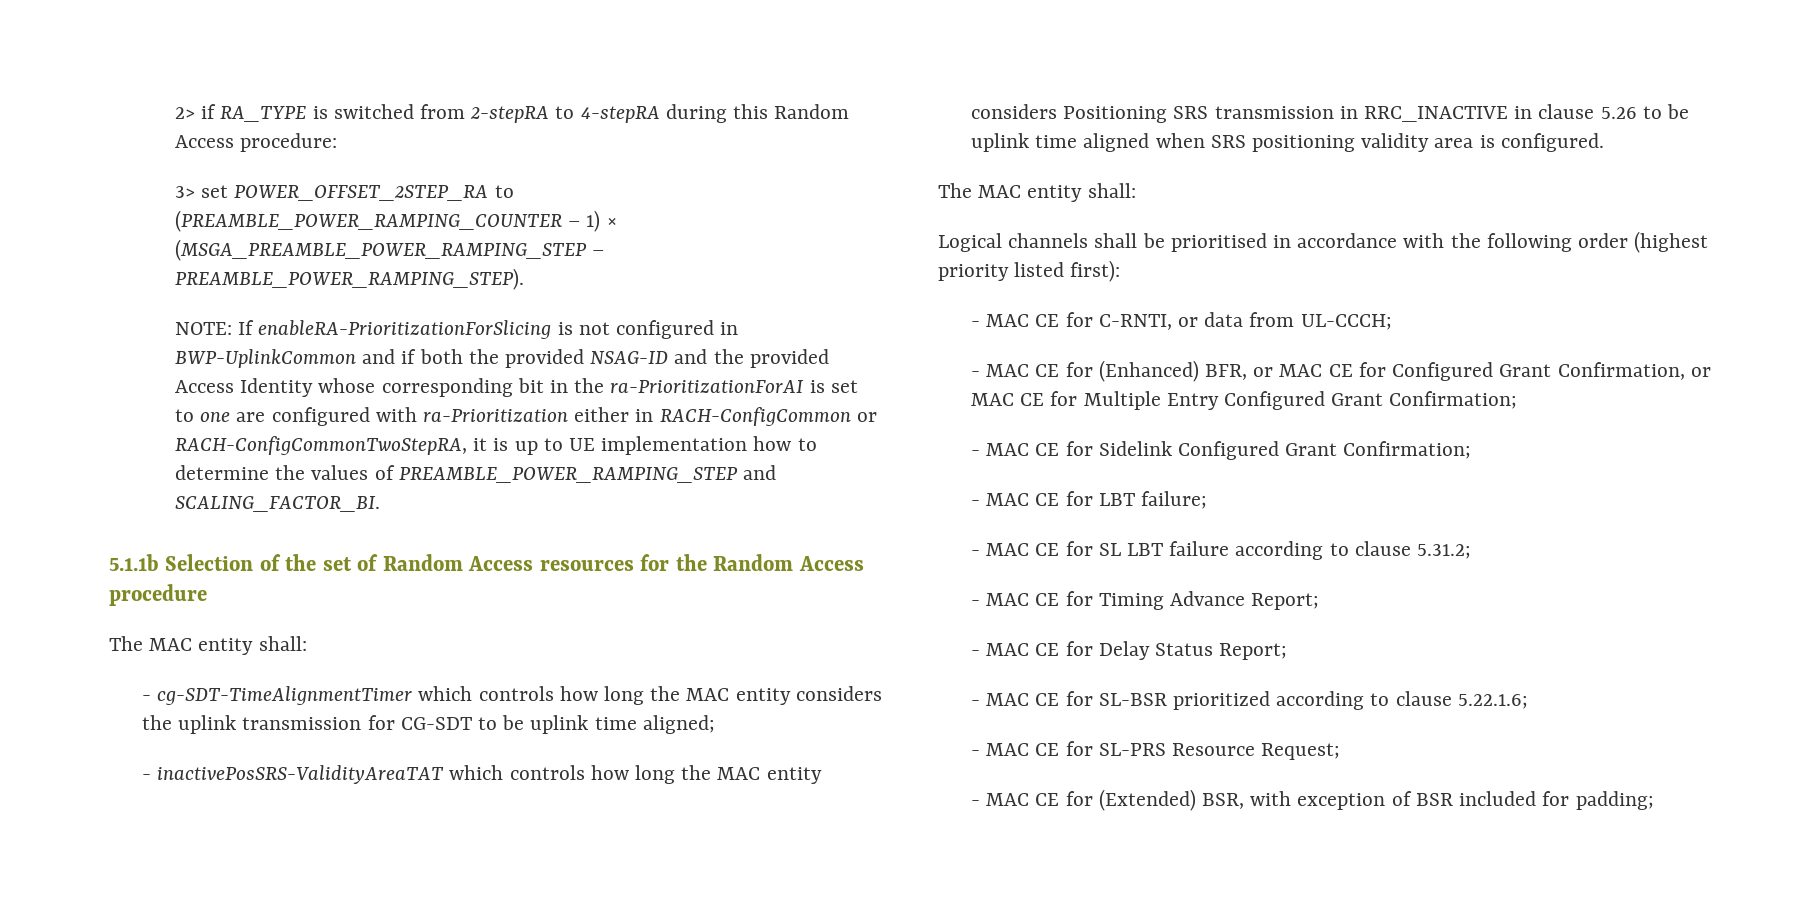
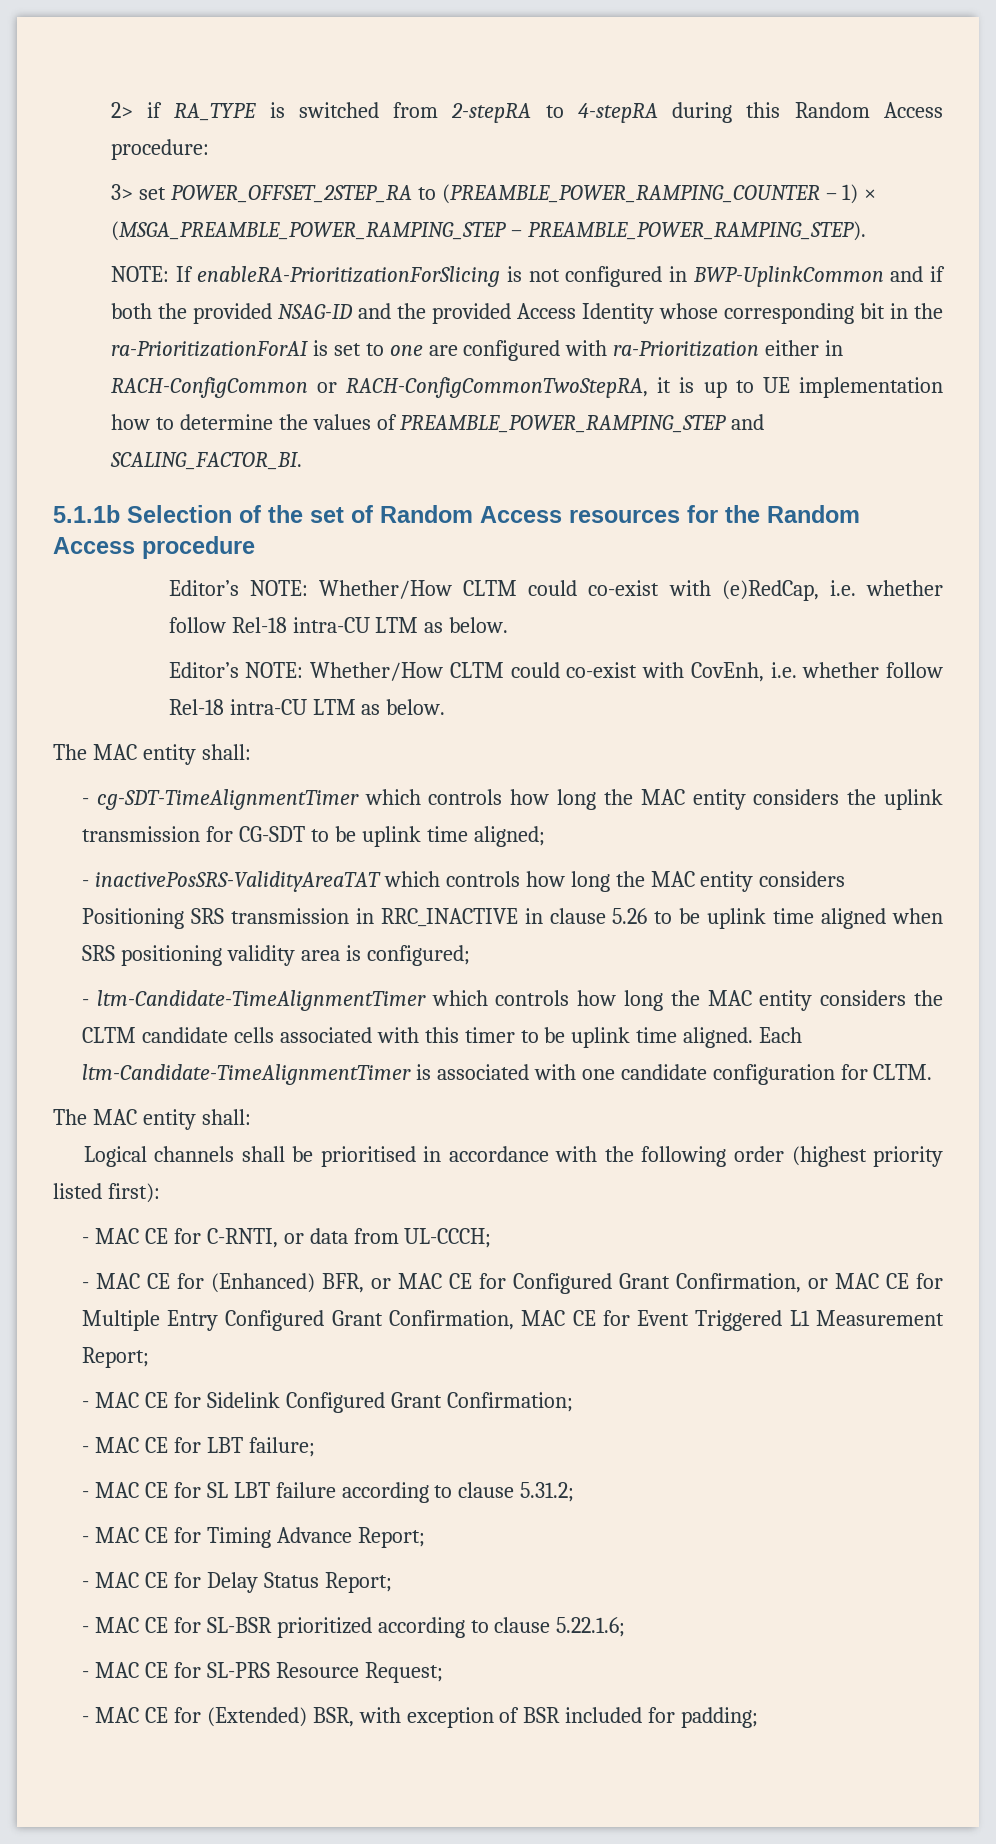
(207, 595) none -> [168,580,943,601] [168,617,509,633] [168,662,943,682] [168,699,446,715] // Editor’s NOTE: Whether/How CLTM could co-exist with (e)RedCap, i.e. whether follow Rel-18 intra-CU LTM as below. // Editor’s NOTE: Whether/How CLTM could co-exist with CovEnh, i.e. whether follow Rel-18 intra-CU LTM as below.
[1500,133,1604,152] configured. -> [366,945,470,966] [81,990,944,1011] [81,1027,803,1048] [81,1064,933,1085] configured; // - ltm-Candidate-TimeAlignmentTimer which controls how long the MAC entity considers the CLTM candidate cells associated with this timer to be uplink time aligned. Each ltm-Candidate-TimeAlignmentTimer is associated with one candidate configuration for CLTM.
[1389,391,1518,409] Confirmation; -> [389,1310,945,1331] [81,1347,149,1368] Confirmation, MAC CE for Event Triggered L1 Measurement Report;

